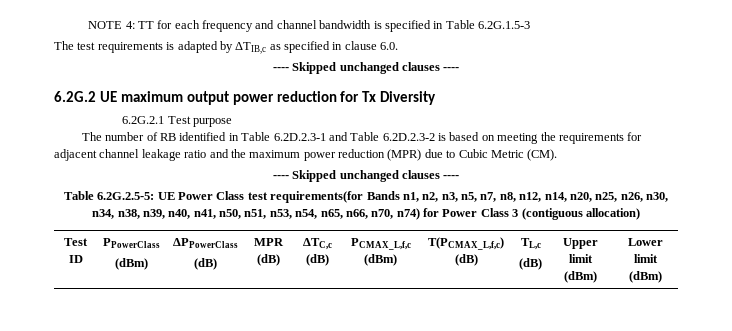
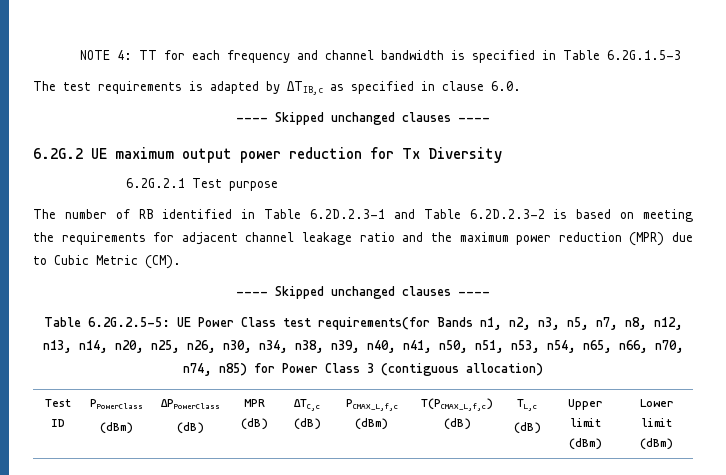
(542, 197) none -> [42,340,72,353] n13,
[396,208,420,220] n74) -> [183,363,247,376] n74, n85)

